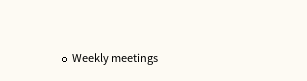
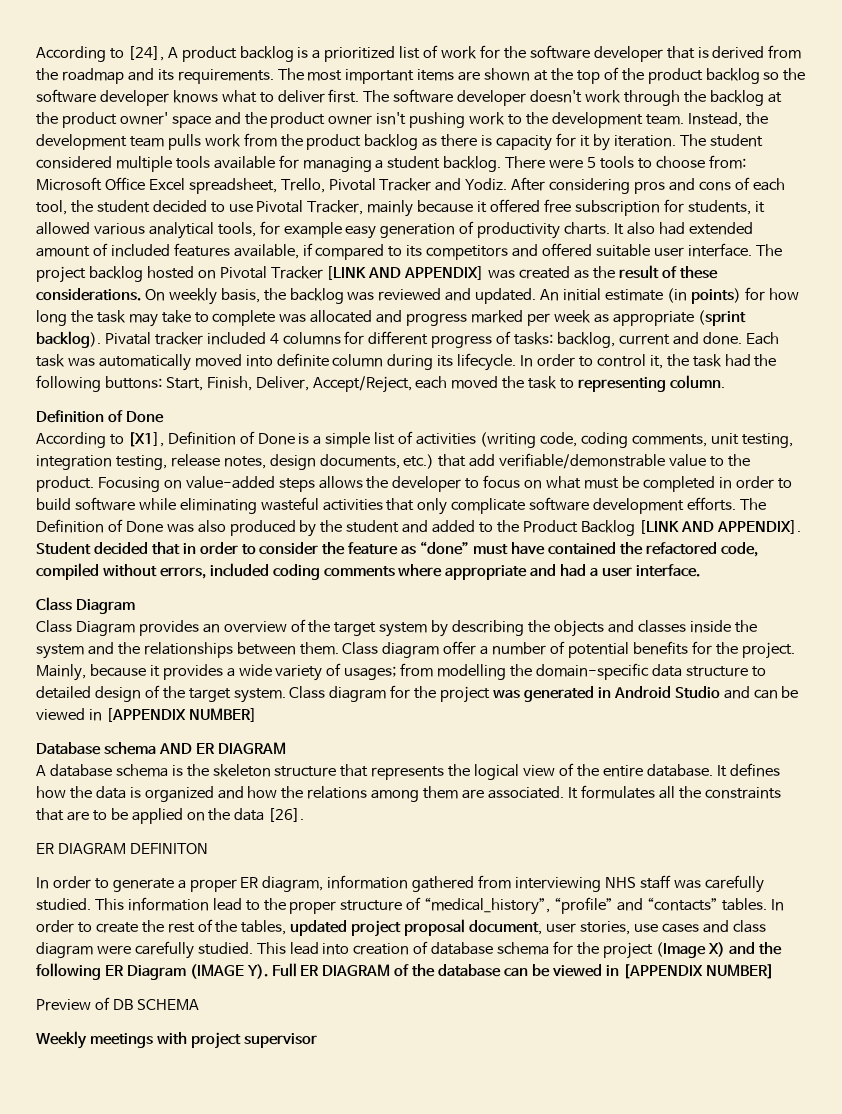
[71,53,159,65] Weekly meetings -> [36,45,802,62] [36,67,806,84] [36,89,782,106] [36,112,768,128] [36,133,763,151] [36,155,746,172] [36,177,785,194] [36,199,765,217] [36,221,753,239] [36,243,782,260] [36,265,718,283] [36,287,799,305] [36,310,746,327] [36,331,779,348] [36,353,777,371] [36,375,725,393] [36,410,164,423] [36,431,793,448] [36,453,750,470] [36,475,792,492] [36,497,766,515] [36,519,801,537] [36,541,758,557] [36,563,700,580] [36,597,135,614] [36,619,757,637] [36,641,795,659] [36,663,766,681] [36,685,799,703] [36,708,257,722] [36,742,286,755] [36,763,780,780] [36,785,781,802] [36,808,305,824] [36,843,208,855] [36,875,764,893] [36,897,784,915] [36,919,766,937] [36,941,782,959] [36,963,774,980] [36,997,199,1011] [36,1031,317,1049] According to [24], A product backlog is a prioritized list of work for the software developer that is derived from the roadmap and its requirements. The most important items are shown at the top of the product backlog so the software developer knows what to deliver first. The software developer doesn't work through the backlog at the product owner' space and the product owner isn't pushing work to the development team. Instead, the development team pulls work from the product backlog as there is capacity for it by iteration. The student considered multiple tools available for managing a student backlog. There were 5 tools to choose from: Microsoft Office Excel spreadsheet, Trello, Pivotal Tracker and Yodiz. After considering pros and cons of each tool, the student decided to use Pivotal Tracker, mainly because it offered free subscription for students, it allowed various analytical tools, for example easy generation of productivity charts. It also had extended amount of included features available, if compared to its competitors and offered suitable user interface. The project backlog hosted on Pivotal Tracker [LINK AND APPENDIX] was created as the result of these considerations. On weekly basis, the backlog was reviewed and updated. An initial estimate (in points) for how long the task may take to complete was allocated and progress marked per week as appropriate (sprint backlog). Pivatal tracker included 4 columns for different progress of tasks: backlog, current and done. Each task was automatically moved into definite column during its lifecycle. In order to control it, the task had the following buttons: Start, Finish, Deliver, Accept/Reject, each moved the task to representing column. // Definition of Done // According to [X1], Definition of Done is a simple list of activities (writing code, coding comments, unit testing, integration testing, release notes, design documents, etc.) that add verifiable/demonstrable value to the product. Focusing on value-added steps allows the developer to focus on what must be completed in order to build software while eliminating wasteful activities that only complicate software development efforts. The Definition of Done was also produced by the student and added to the Product Backlog [LINK AND APPENDIX]. Student decided that in order to consider the feature as “done” must have contained the refactored code, compiled without errors, included coding comments where appropriate and had a user interface. // Class Diagram // Class Diagram provides an overview of the target system by describing the objects and classes inside the system and the relationships between them. Class diagram offer a number of potential benefits for the project. Mainly, because it provides a wide variety of usages; from modelling the domain-specific data structure to detailed design of the target system. Class diagram for the project was generated in Android Studio and can be viewed in [APPENDIX NUMBER] // Database schema AND ER DIAGRAM // A database schema is the skeleton structure that represents the logical view of the entire database. It defines how the data is organized and how the relations among them are associated. It formulates all the constraints that are to be applied on the data [26]. // ER DIAGRAM DEFINITON // In order to generate a proper ER diagram, information gathered from interviewing NHS staff was carefully studied. This information lead to the proper structure of “medical_history”, “profile” and “contacts” tables. In order to create the rest of the tables, updated project proposal document, user stories, use cases and class diagram were carefully studied. This lead into creation of database schema for the project (Image X) and the following ER Diagram (IMAGE Y). Full ER DIAGRAM of the database can be viewed in [APPENDIX NUMBER] // Preview of DB SCHEMA // Weekly meetings with project supervisor

